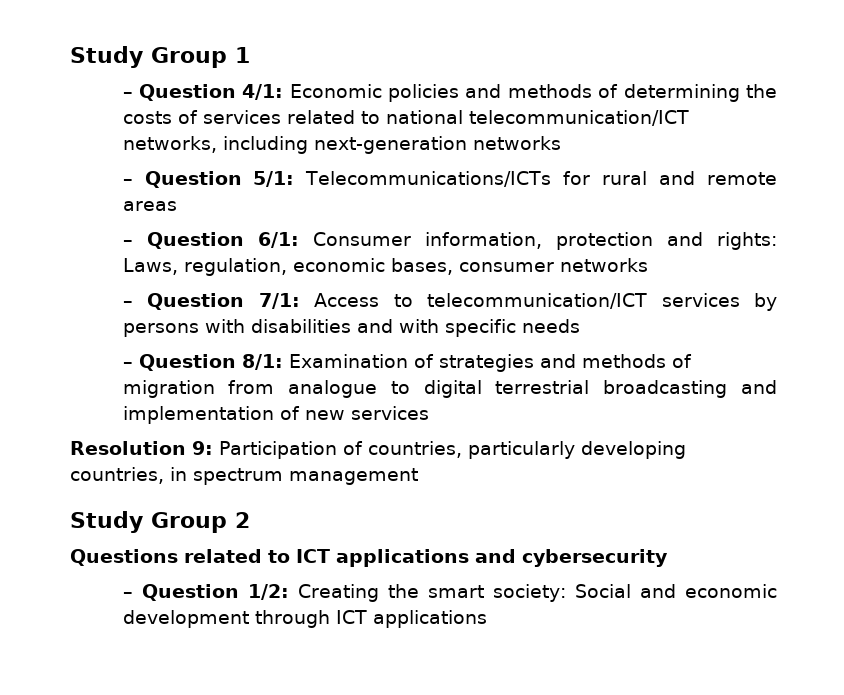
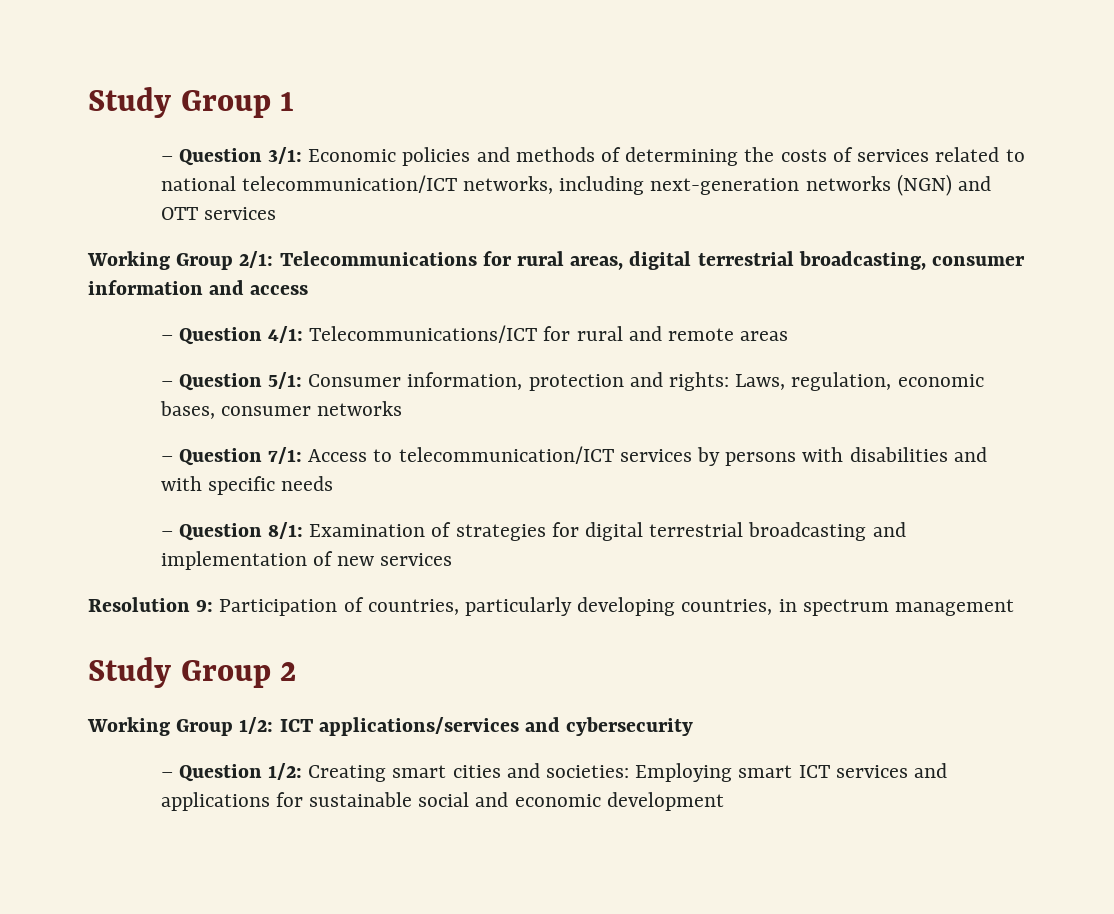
[242,84,284,100] 4/1: -> [267,147,302,164] 3/1:
[122,171,552,188] // – Question 5/1: Telecommunications/ICTs -> [896,174,992,196] [160,207,276,220] [87,251,1026,270] [88,280,309,295] [160,325,538,345] (NGN) and OTT services // Working Group 2/1: Telecommunications for rural areas, digital terrestrial broadcasting, consumer information and access // – Question 4/1: Telecommunications/ICT
[257,232,299,248] 6/1: -> [267,372,302,389] 5/1:
[539,354,692,368] [122,380,410,398] and methods of migration from analogue to -> [551,522,579,537] for
[70,549,469,567] Questions related to ICT applications -> [87,717,519,736] Working Group 1/2: ICT applications/services
[387,584,777,602] [122,610,487,628] the smart society: Social and economic development through ICT applications -> [392,763,948,782] [160,792,724,811] smart cities and societies: Employing smart ICT services and applications for sustainable social and economic development

